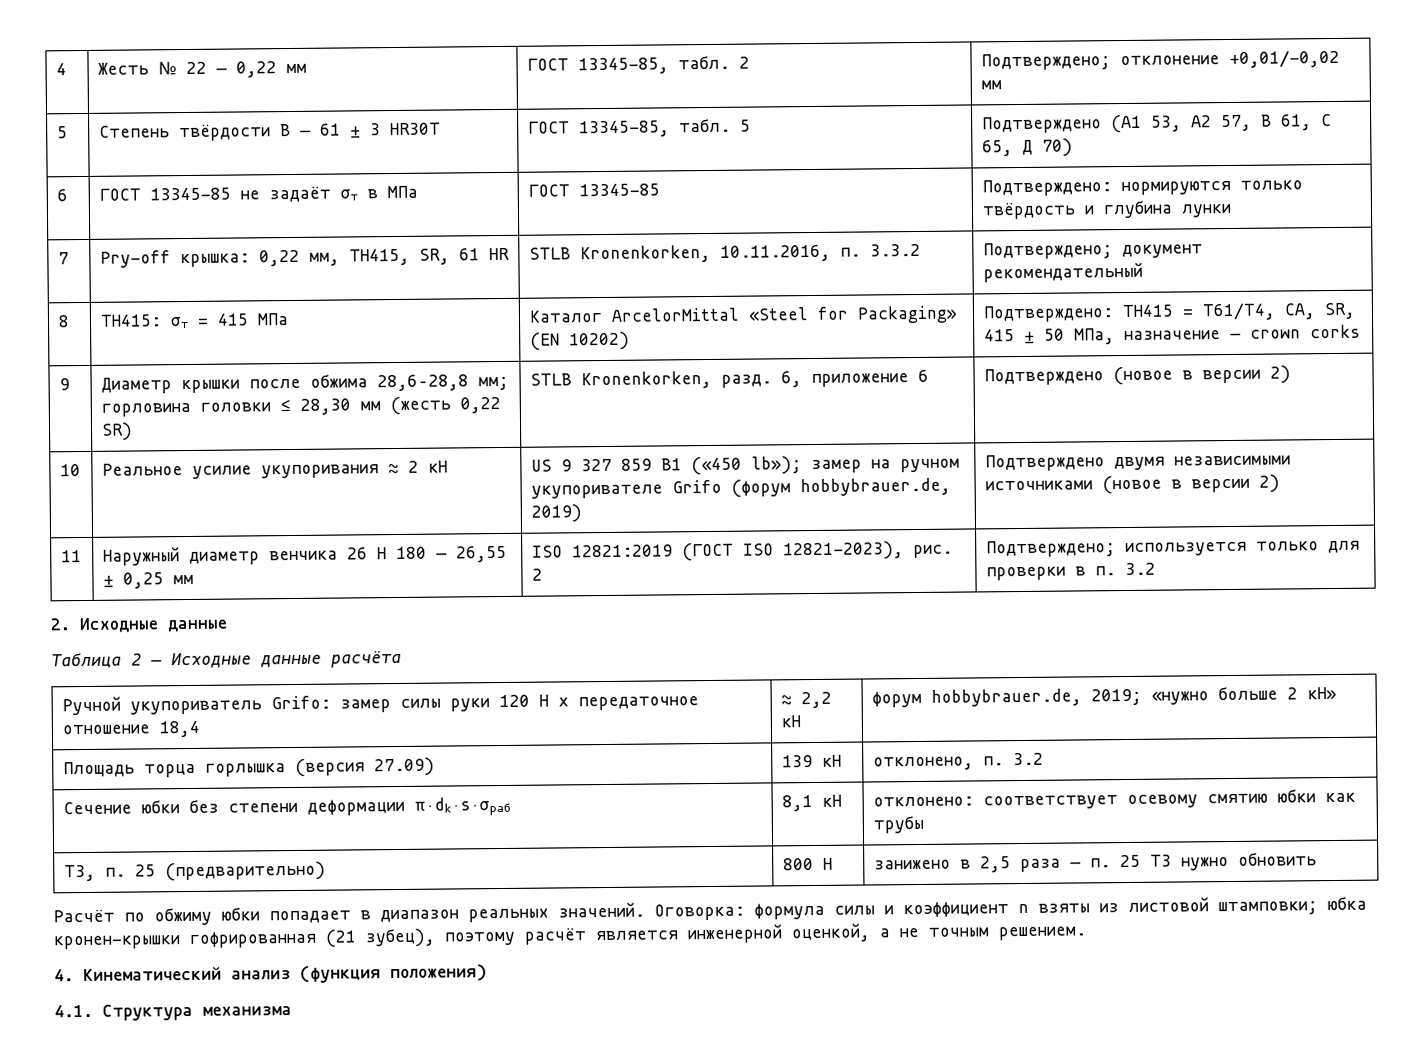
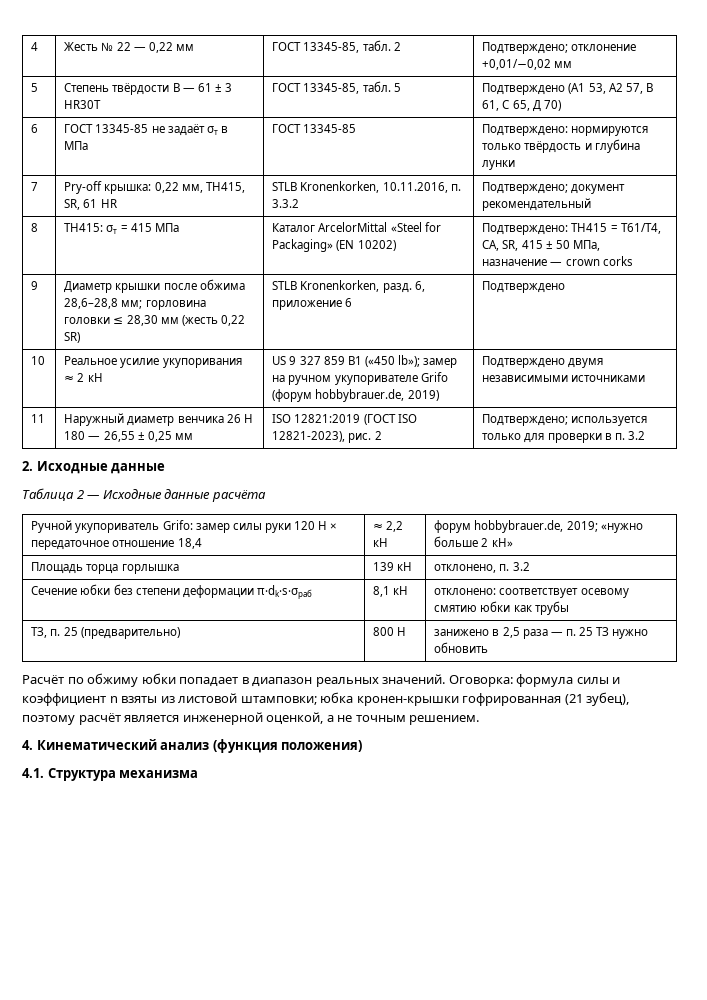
[1112,365,1291,386] (новое в версии 2) -> (566, 287) none
[1101,474,1280,495] (новое в версии 2) -> (646, 378) none
[294,757,435,777] (версия 27.09) -> (179, 569) none

